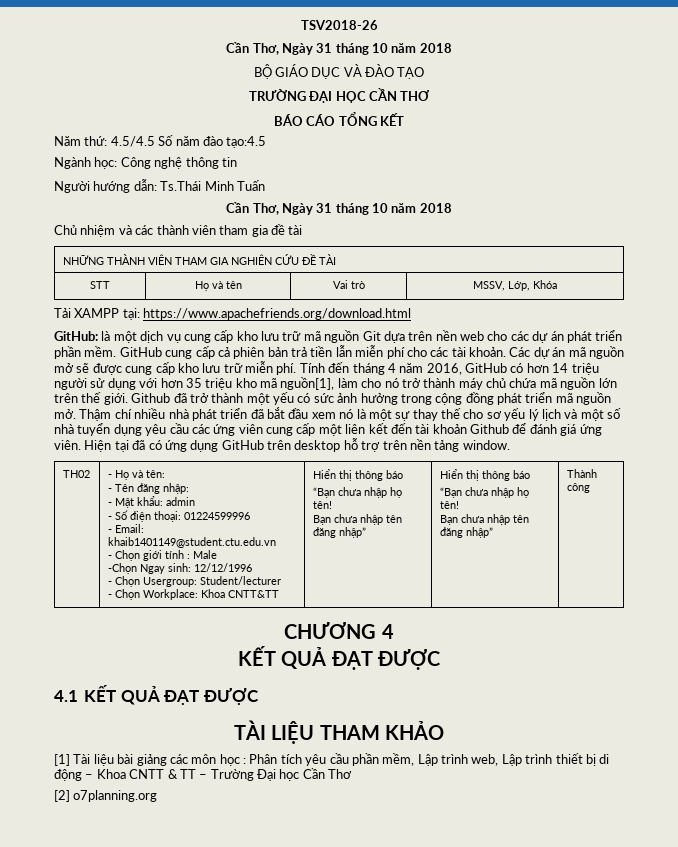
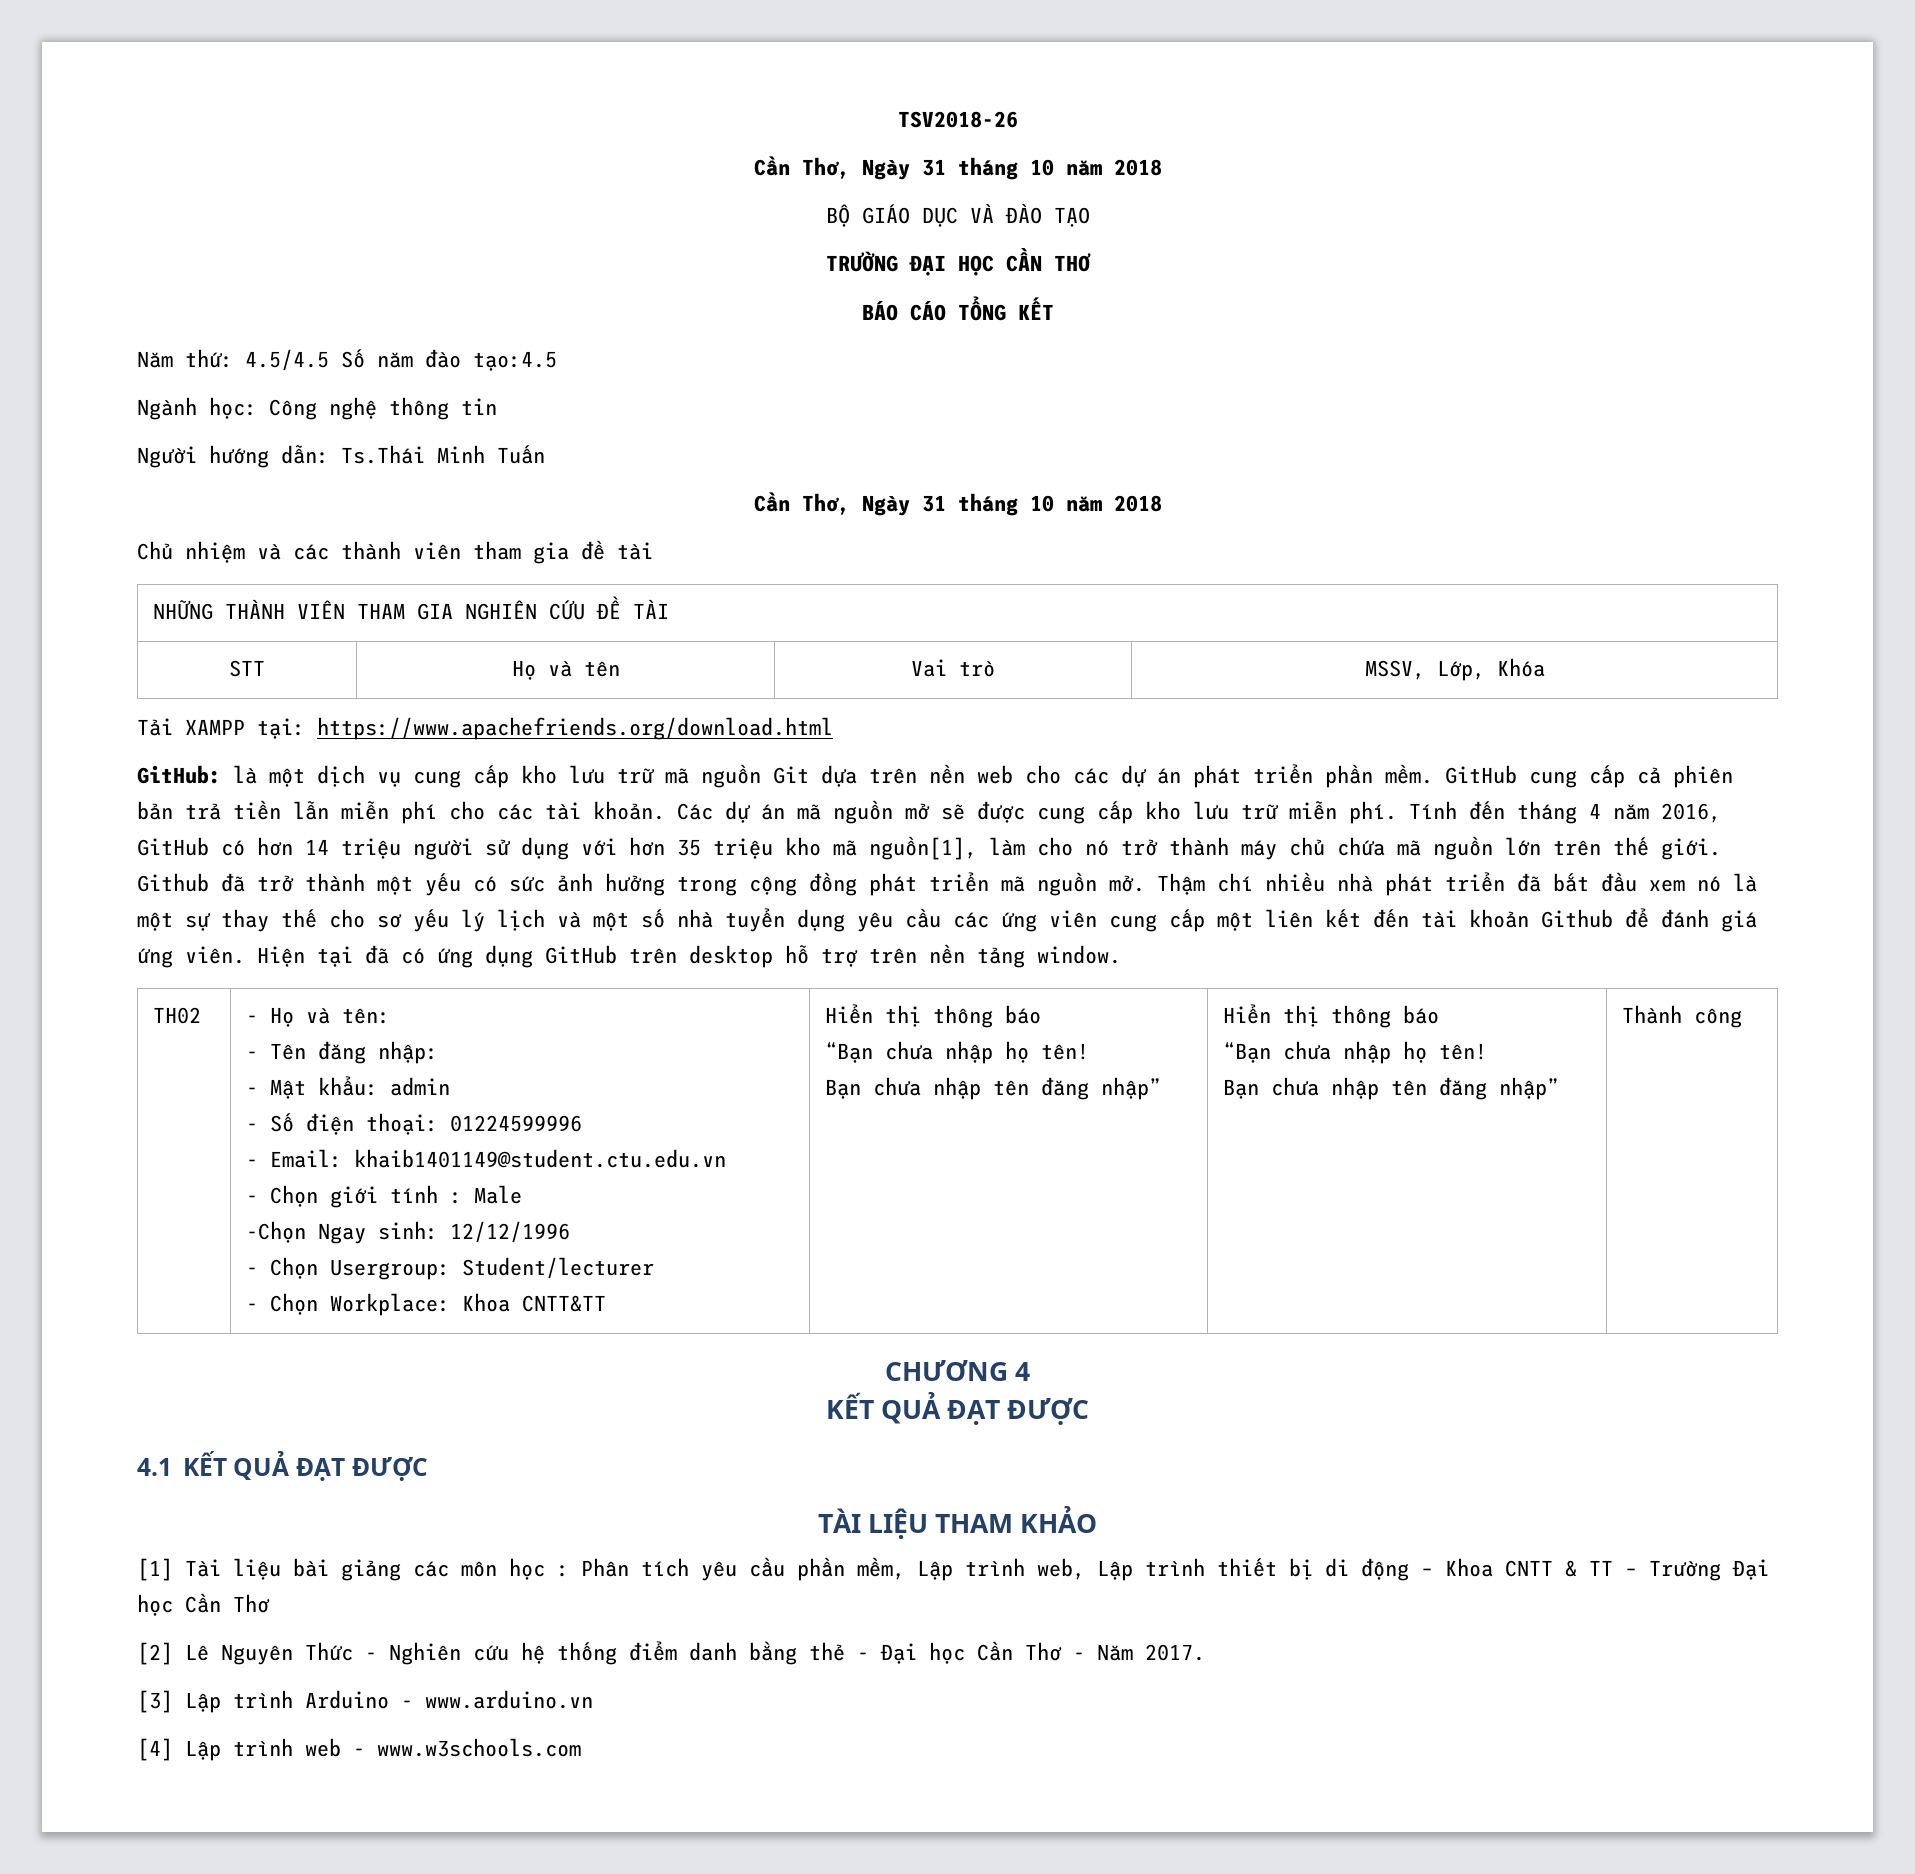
[73,790,158,802] o7planning.org -> [185,1641,1205,1665] [137,1690,593,1713] [137,1738,581,1761] Lê Nguyên Thức - Nghiên cứu hệ thống điểm danh bằng thẻ - Đại học Cần Thơ - Năm 2017. // [3] Lập trình Arduino - www.arduino.vn // [4] Lập trình web - www.w3schools.com

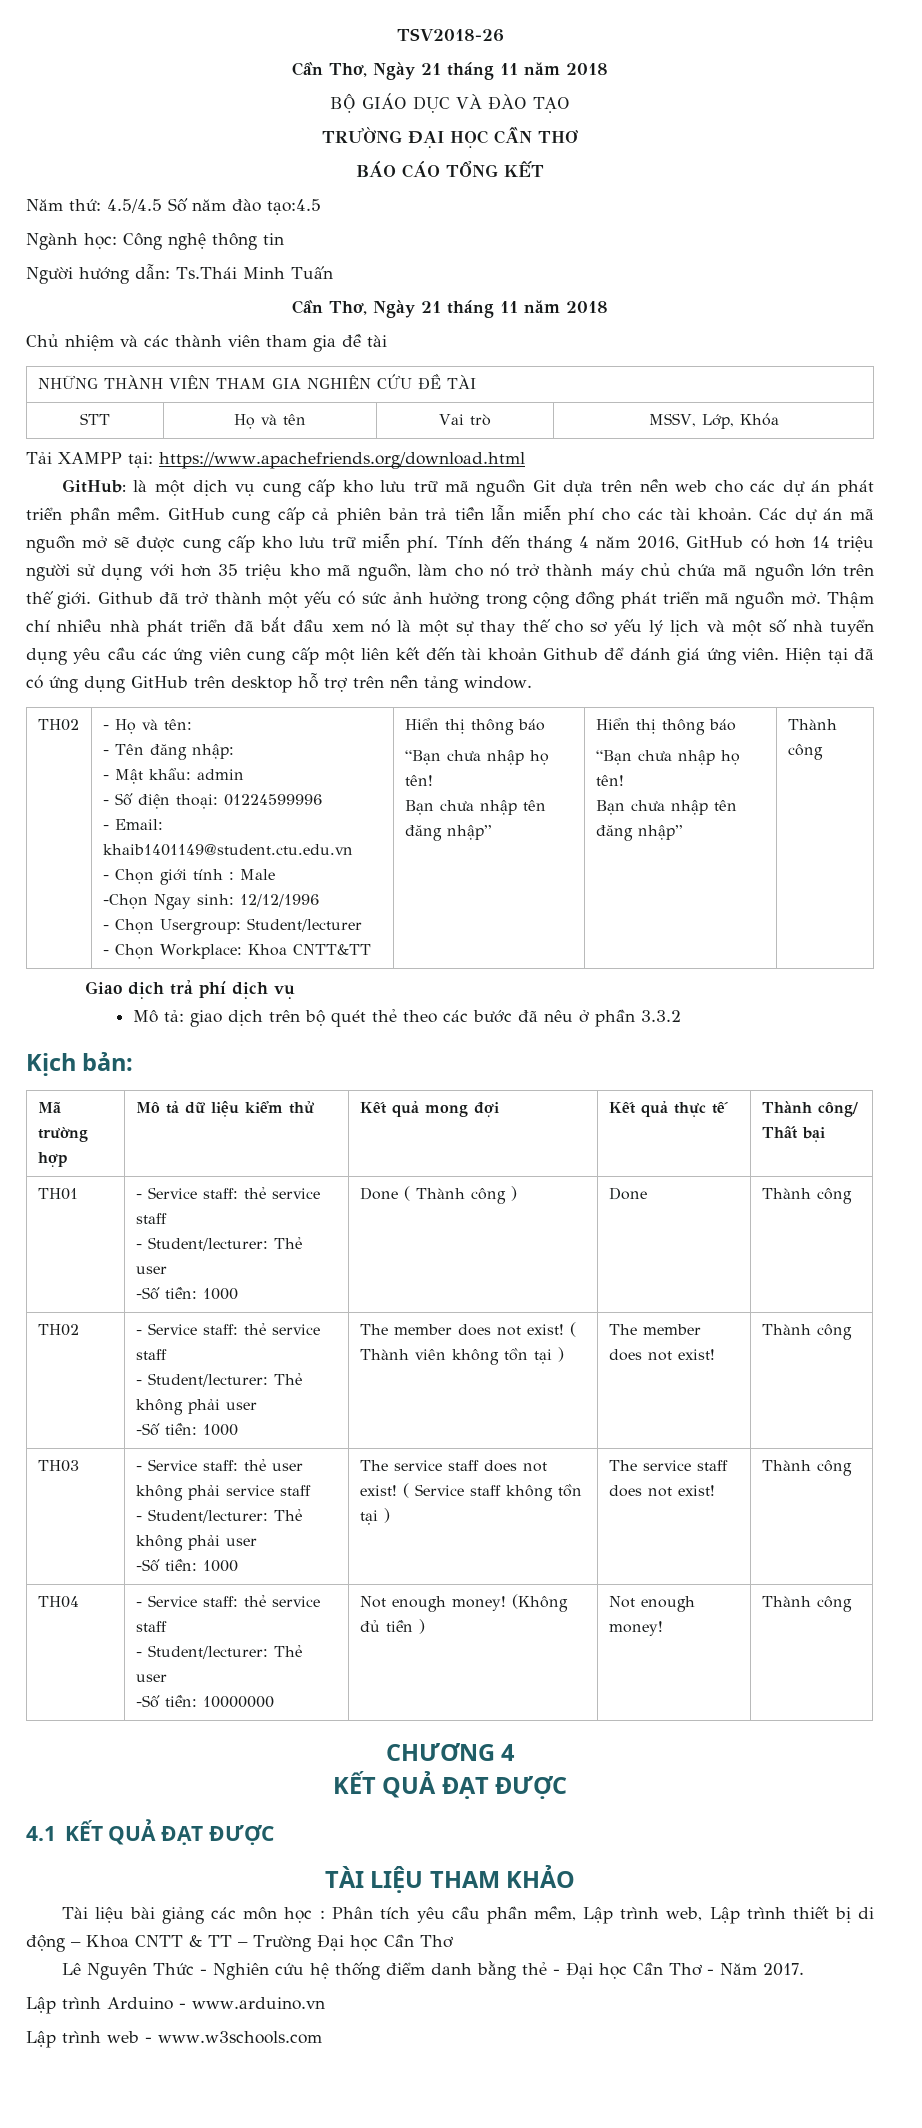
[921,157,1054,180] 31 tháng 10 -> [421,62,518,80] 21 tháng 11
[921,493,1054,516] 31 tháng 10 -> [421,300,518,318] 21 tháng 11
[869,836,977,860] nguồn[1], -> [358,563,412,581] nguồn,
(1743, 1018) none -> [84,980,295,999] [133,1009,682,1027] [26,1052,134,1076] [37,1101,61,1113] [37,1127,88,1142] [37,1152,68,1167] [135,1101,315,1117] [359,1101,499,1117] [608,1101,728,1117] [761,1101,858,1117] [761,1126,825,1142] [37,1188,78,1200] [135,1187,320,1199] [135,1213,167,1224] [135,1237,302,1251] [135,1266,167,1274] [135,1287,238,1300] [359,1186,517,1204] [608,1187,647,1200] [761,1188,852,1204] [37,1324,79,1336] [135,1323,320,1335] [135,1349,167,1360] [135,1373,302,1387] [135,1399,257,1415] [135,1423,238,1436] [359,1322,576,1337] [359,1347,564,1365] [608,1324,701,1335] [608,1349,715,1361] [761,1324,852,1340] [37,1460,79,1472] [135,1459,303,1471] [135,1485,311,1501] [135,1509,302,1523] [135,1535,257,1551] [135,1559,238,1572] [359,1460,547,1472] [359,1483,582,1501] [359,1508,390,1525] [608,1460,728,1471] [608,1485,715,1497] [761,1460,852,1476] [37,1596,79,1608] [135,1595,320,1607] [135,1621,167,1632] [135,1645,302,1659] [135,1674,167,1682] [135,1695,274,1708] [359,1594,568,1612] [359,1619,425,1634] [608,1596,695,1612] [608,1621,663,1636] [761,1596,852,1612] // Giao dịch trả phí dịch vụ // Mô tả: giao dịch trên bộ quét thẻ theo các bước đã nêu ở phần 3.3.2 // Kịch bản: // Mã trường hợp | Mô tả dữ liệu kiểm thử | Kết quả mong đợi | Kết quả thực tế | Thành công/ Thất bại // TH01 | - Service staff: thẻ service staff // - Student/lecturer: Thẻ user // -Số tiền: 1000 | Done ( Thành công ) | Done | Thành công // TH02 | - Service staff: thẻ service staff // - Student/lecturer: Thẻ không phải user // -Số tiền: 1000 | The member does not exist! ( Thành viên không tồn tại ) | The member does not exist! | Thành công // TH03 | - Service staff: thẻ user không phải service staff // - Student/lecturer: Thẻ không phải user // -Số tiền: 1000 | The service staff does not exist! ( Service staff không tồn tại ) | The service staff does not exist! | Thành công // TH04 | - Service staff: thẻ service staff // - Student/lecturer: Thẻ user // -Số tiền: 10000000 | Not enough money! (Không đủ tiền ) | Not enough money! | Thành công
[137,1558,173,1581] [1] -> (576, 1876) none
[137,1642,173,1665] [2] -> (454, 1941) none
[137,1690,173,1713] [3] -> (804, 1969) none
[137,1738,173,1761] [4] -> (325, 2003) none

